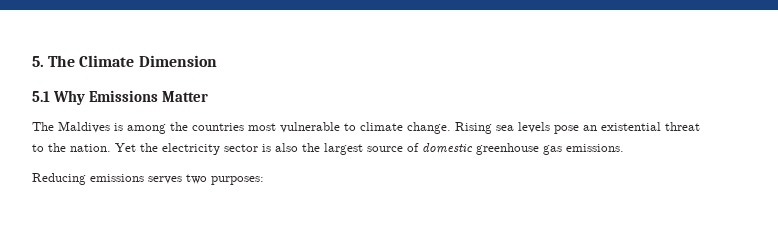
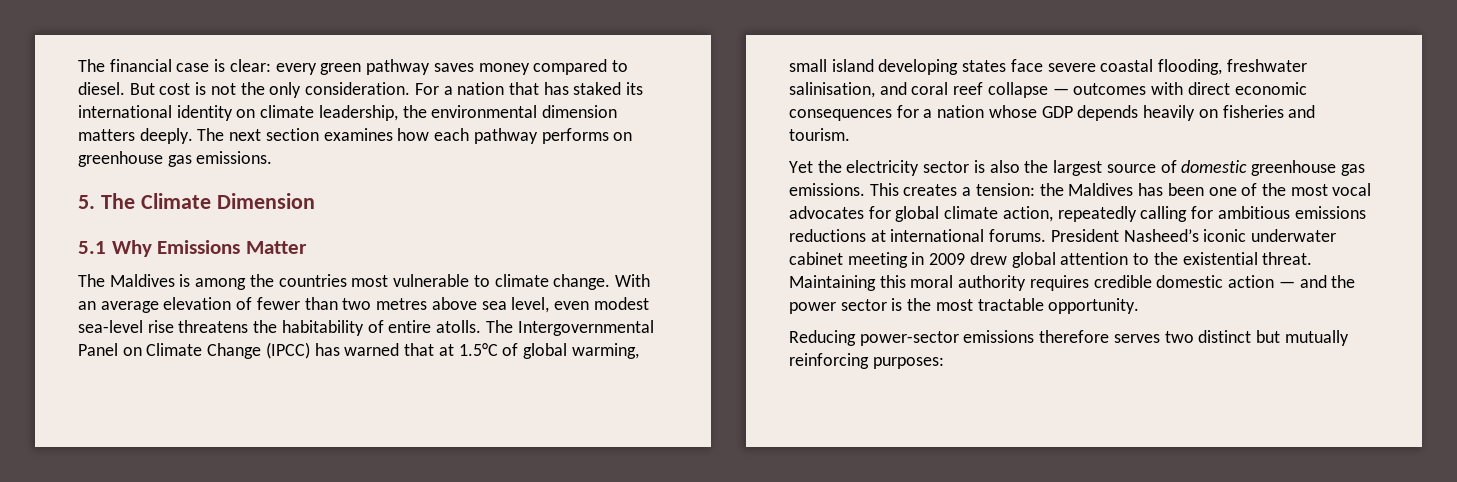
(32, 61) none -> [78,59,628,75] [78,82,644,98] [78,105,618,121] [78,128,633,144] [78,151,273,167] The financial case is clear: every green pathway saves money compared to diesel. But cost is not the only consideration. For a nation that has staked its international identity on climate leadership, the environmental dimension matters deeply. The next section examines how each pathway performs on greenhouse gas emissions. //
[455,122,700,134] [32,143,111,152] Rising sea levels pose an existential threat to the nation. -> [614,274,650,287] [78,297,649,313] [78,320,654,336] [78,342,639,359] [789,59,1307,75] [789,82,1307,98] [789,105,1316,121] [789,128,850,141] With an average elevation of fewer than two metres above sea level, even modest sea-level rise threatens the habitability of entire atolls. The Intergovernmental Panel on Climate Change (IPCC) has warned that at 1.5°C of global warming, small island developing states face severe coastal flooding, freshwater salinisation, and coral reef collapse — outcomes with direct economic consequences for a nation whose GDP depends heavily on fisheries and tourism. //
[32,173,207,185] // Reducing emissions serves two -> [869,183,1372,196] [789,206,1366,222] [789,229,1337,242] [789,252,1313,268] [789,275,1356,291] [789,298,1140,314] [789,330,1349,346] [789,353,869,369] This creates a tension: the Maldives has been one of the most vocal advocates for global climate action, repeatedly calling for ambitious emissions reductions at international forums. President Nasheed’s iconic underwater cabinet meeting in 2009 drew global attention to the existential threat. Maintaining this moral authority requires credible domestic action — and the power sector is the most tractable opportunity. // Reducing power-sector emissions therefore serves two distinct but mutually reinforcing

